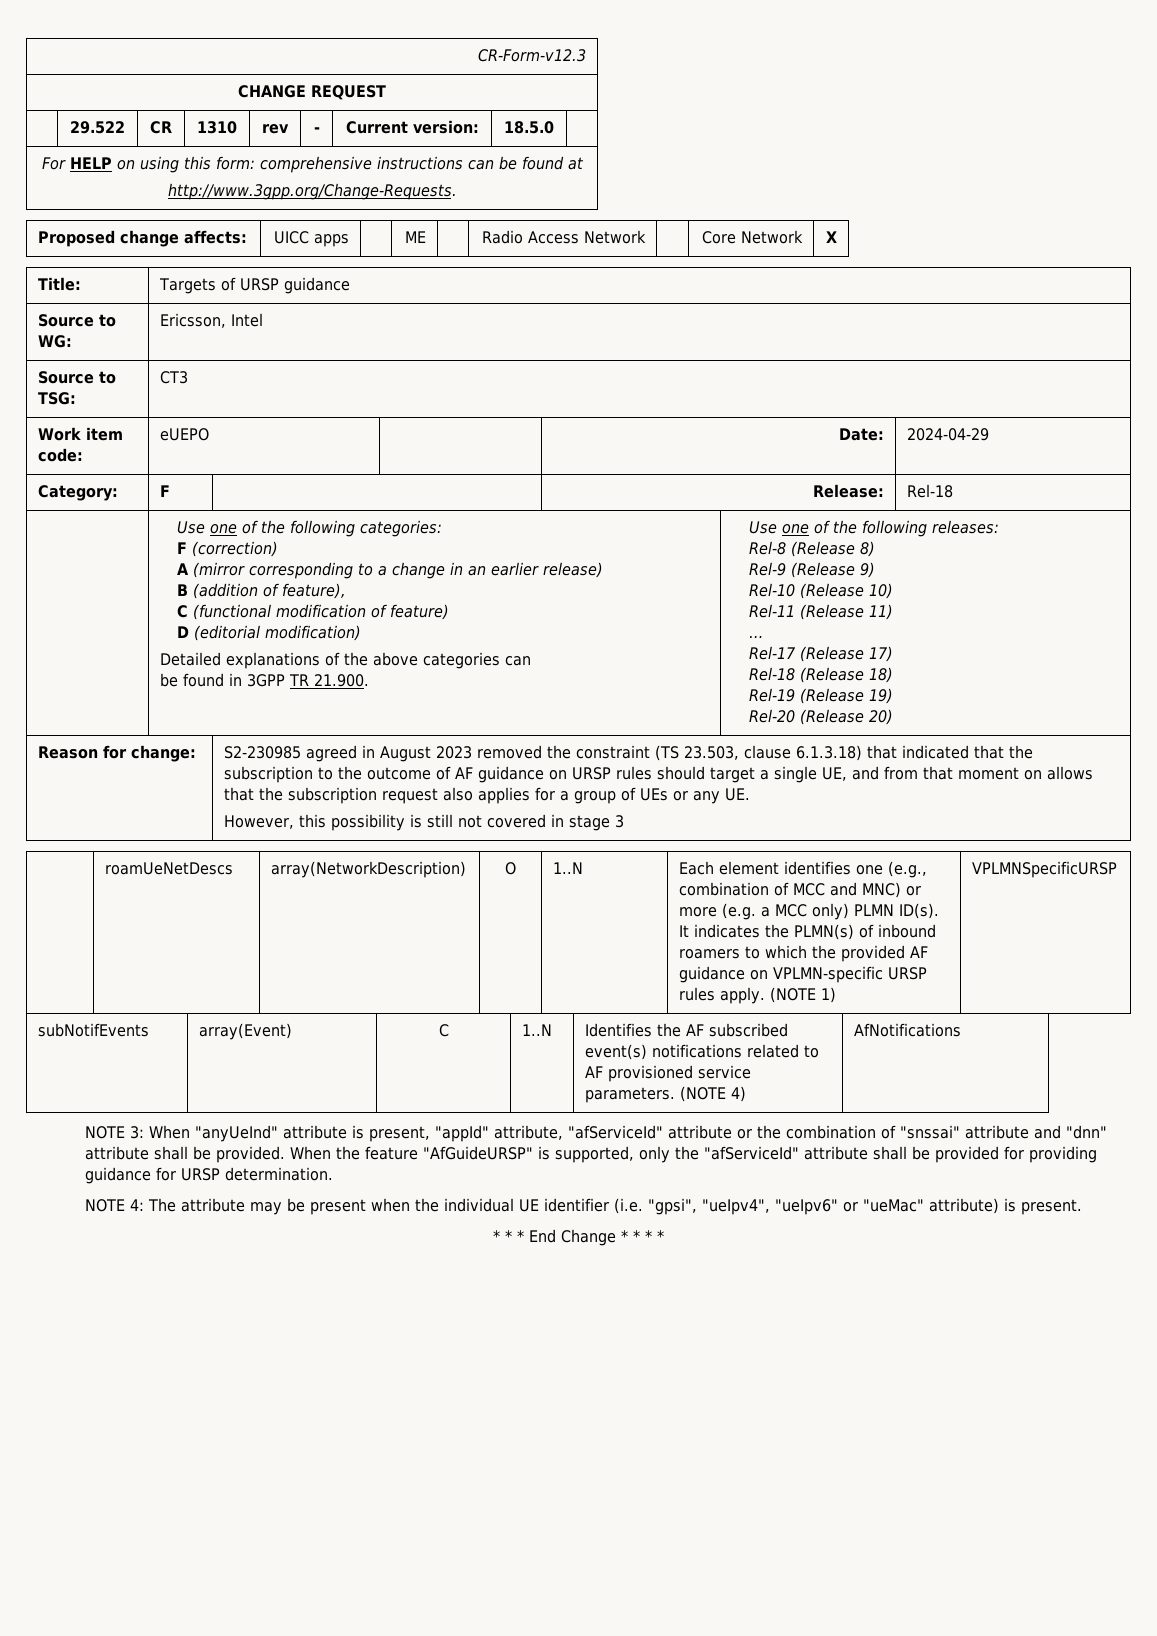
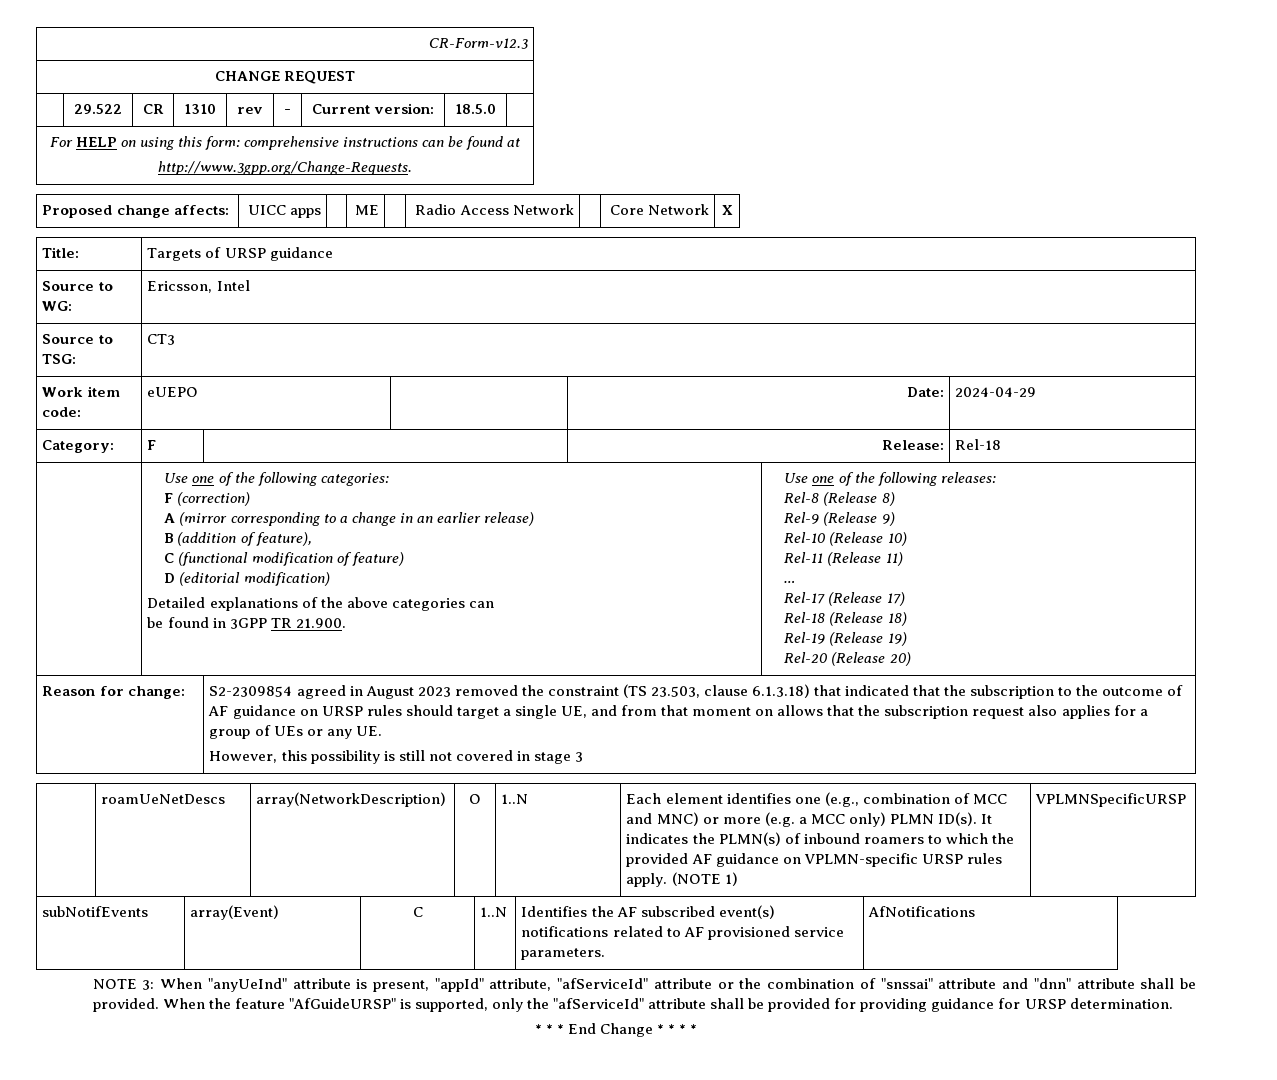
[223,746,301,759] S2-230985 -> [209,686,293,697] S2-2309854
[679,1086,746,1102] (NOTE 4) -> (606, 954) none
[84,1198,1082,1215] // NOTE 4: The attribute may be present when the individual UE identifier (i.e. "gpsi", "ueIpv4", "ueIpv6" or "ueMac" attribute) is present. -> (1173, 1003) none

